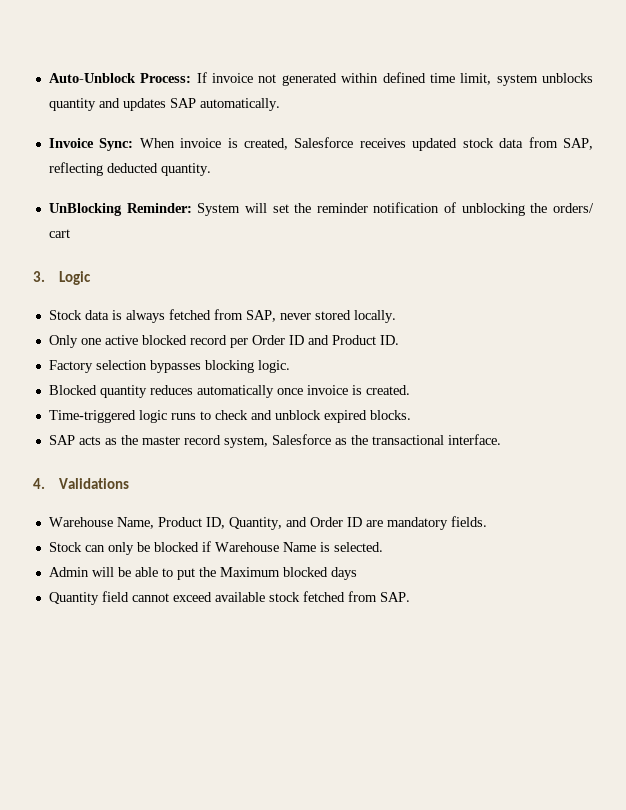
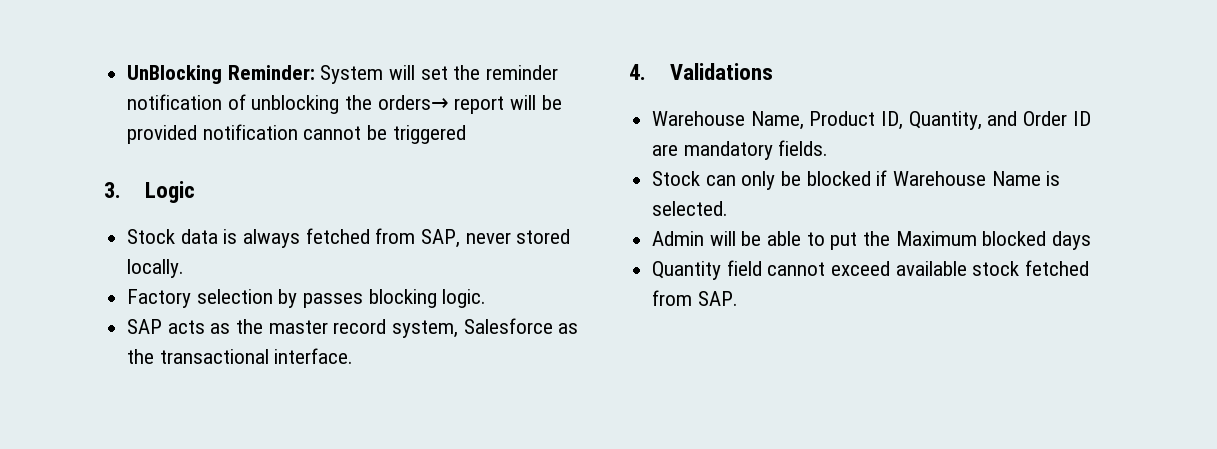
[48,72,593,86] [48,98,280,111] [48,137,593,151] [48,162,211,176] Auto-Unblock Process: If invoice not generated within defined time limit, system unblocks quantity and updates SAP automatically. // Invoice Sync: When invoice is created, Salesforce receives updated stock data from SAP, reflecting deducted quantity. // -> (127, 74) none
[552,203,594,213] [48,229,70,238] orders/ cart -> [377,95,562,114] [127,124,466,144] orders→ report will be provided notification cannot be triggered
[48,335,399,348] // Only one active blocked record per Order ID and Product ID. -> (185, 268) none
[149,360,201,373] bypasses -> [278,289,364,308] by passes
[48,385,410,398] [48,410,411,423] // Blocked quantity reduces automatically once invoice is created. // Time-triggered logic runs to check and unblock expired blocks. -> (487, 298) none

